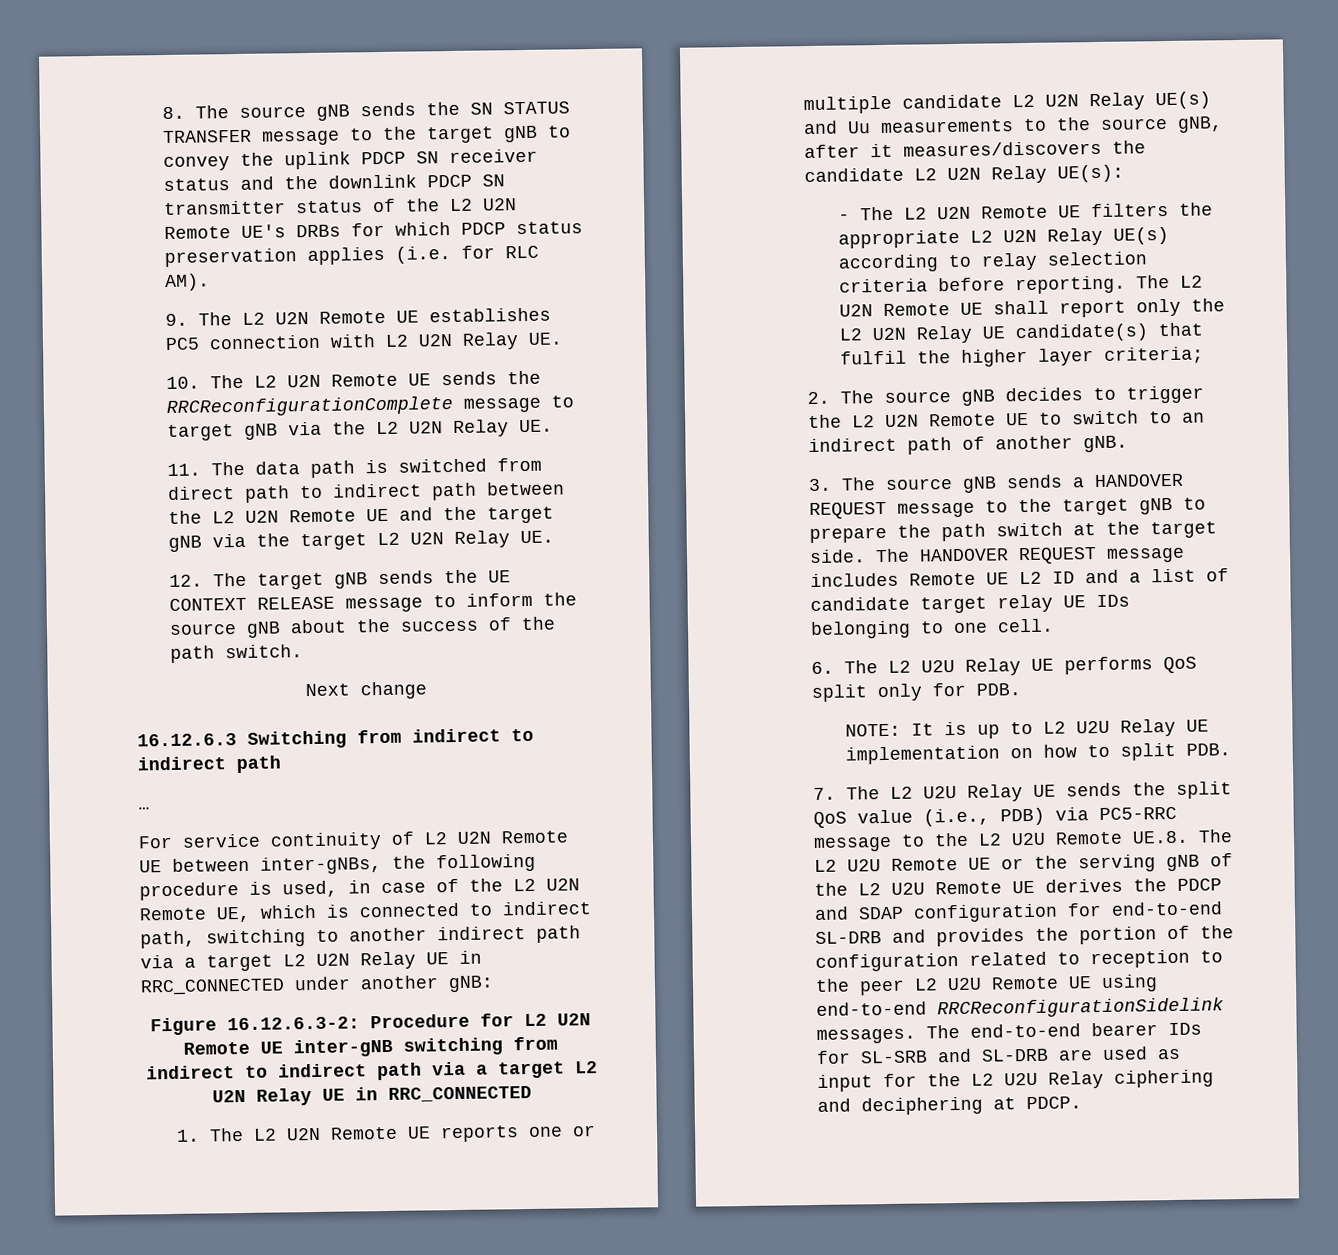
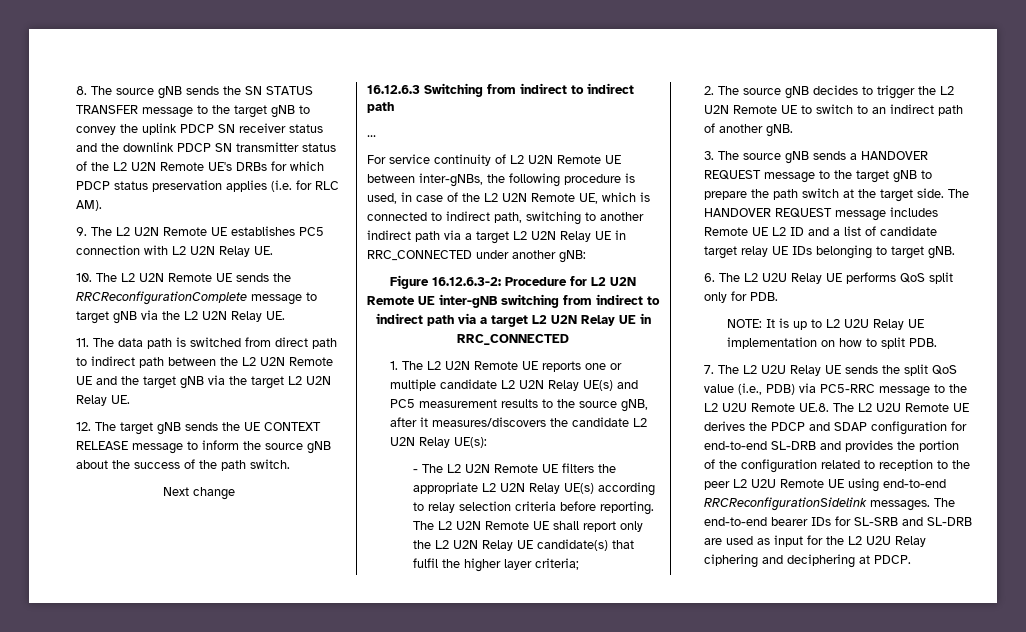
[846,119,1014,134] Uu measurements -> [389,399,538,408] PC5 measurement results
[952,618,1054,634] one cell. -> [890,246,955,259] target gNB.
[1000,853,1233,873] [813,880,1035,897] or the serving gNB of the L2 U2U Remote UE -> (969, 407) none

